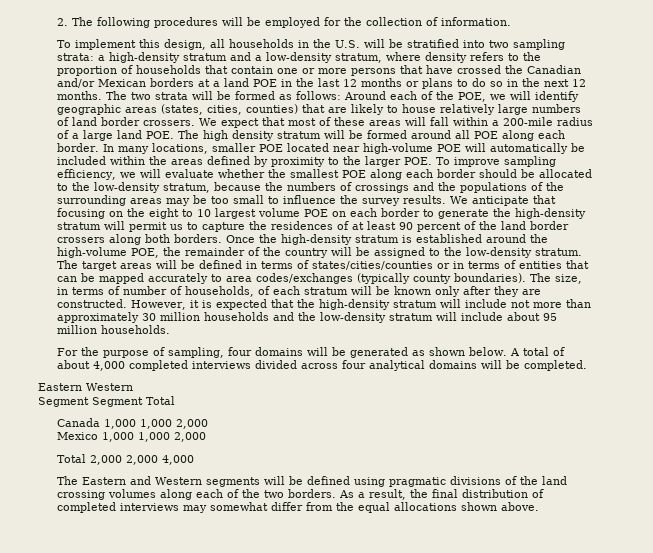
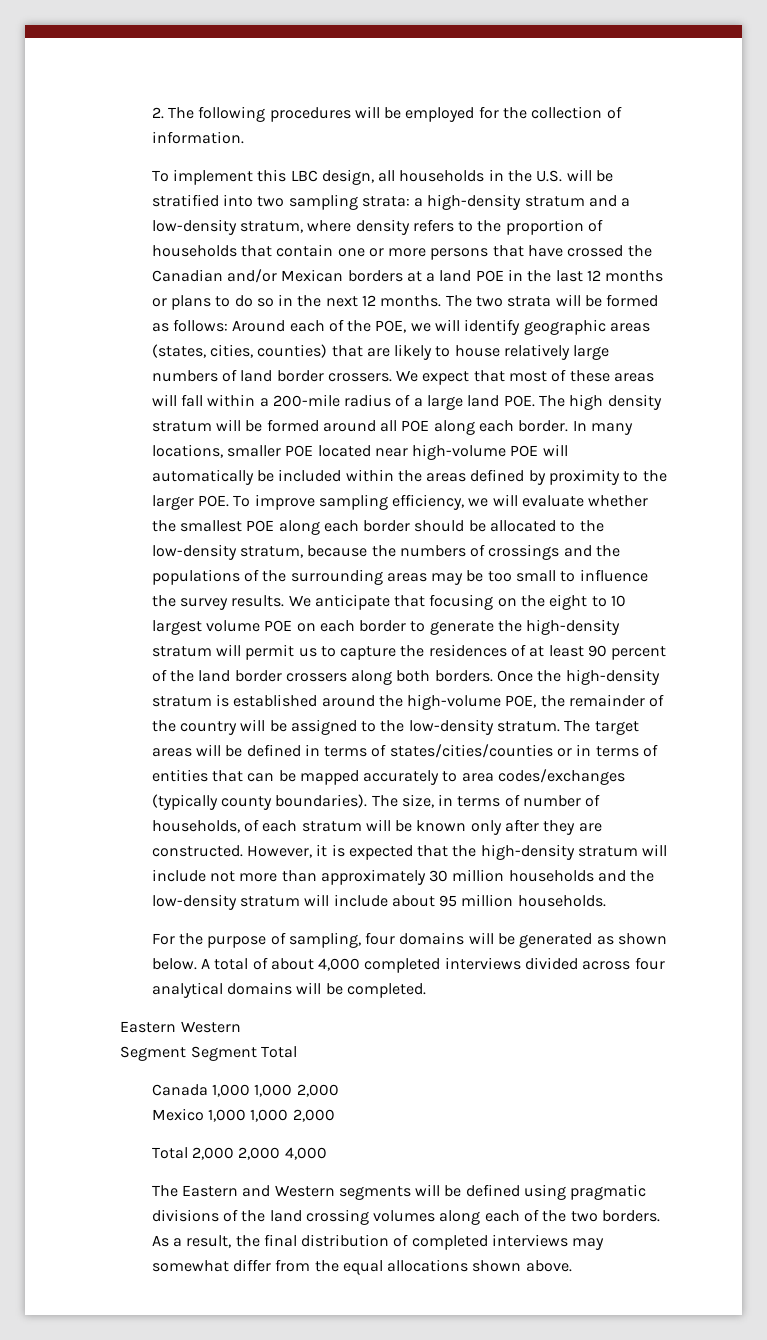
(160, 43) none -> [290,170,318,182] LBC

